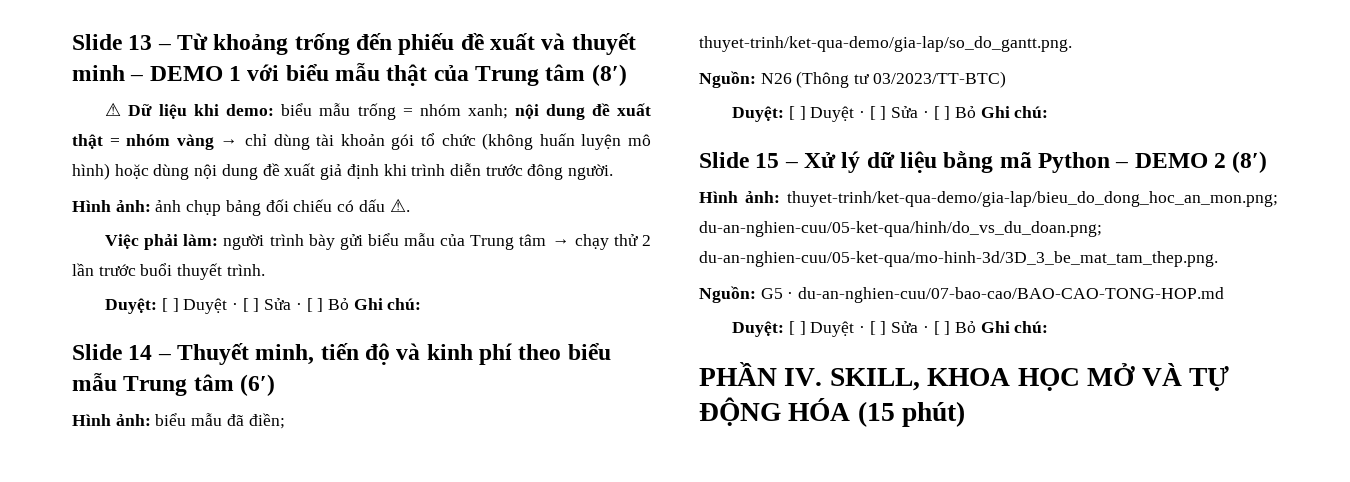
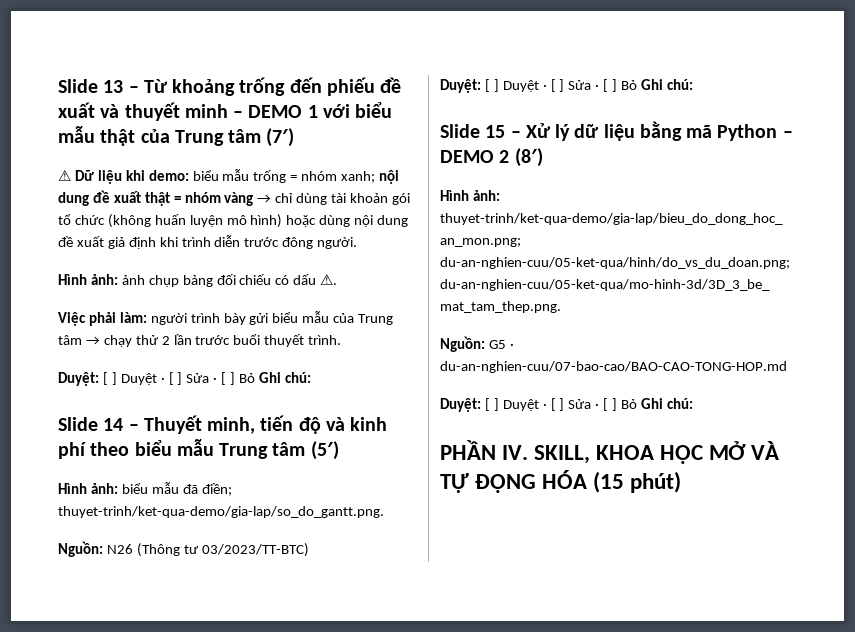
[591,64,627,86] (8′) -> [266,128,295,147] (7′)
[240,374,276,396] (6′) -> [310,441,339,460] (5′)

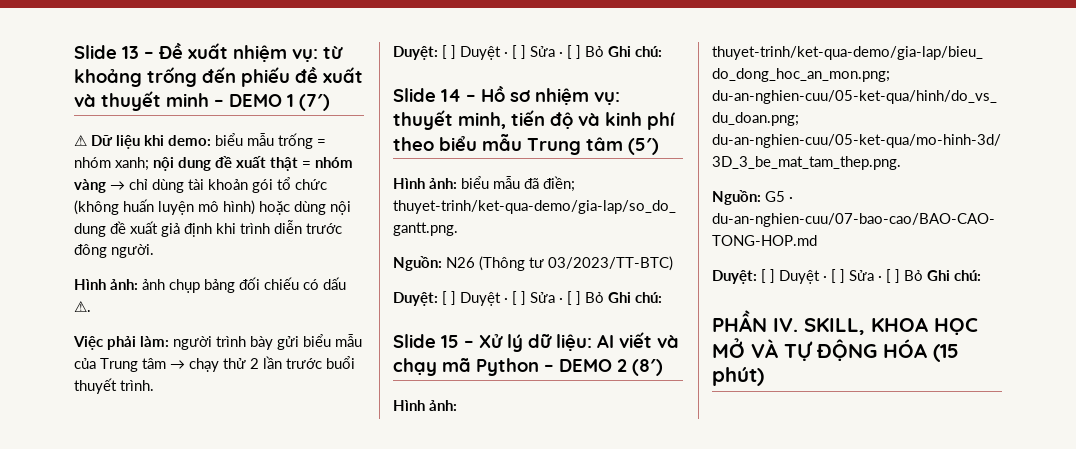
[143,79,168,93] Từ -> [158,43,343,62] Đề xuất nhiệm vụ: từ
[322,102,393,118] [58,126,262,146] với biểu mẫu thật của Trung tâm -> (294, 100) none
[143,415,202,434] Thuyết -> [481,86,620,105] [393,110,453,130] Hồ sơ nhiệm vụ: thuyết
[603,121,682,141] liệu bằng -> [556,332,679,351] [393,358,437,376] liệu: AI viết và chạy

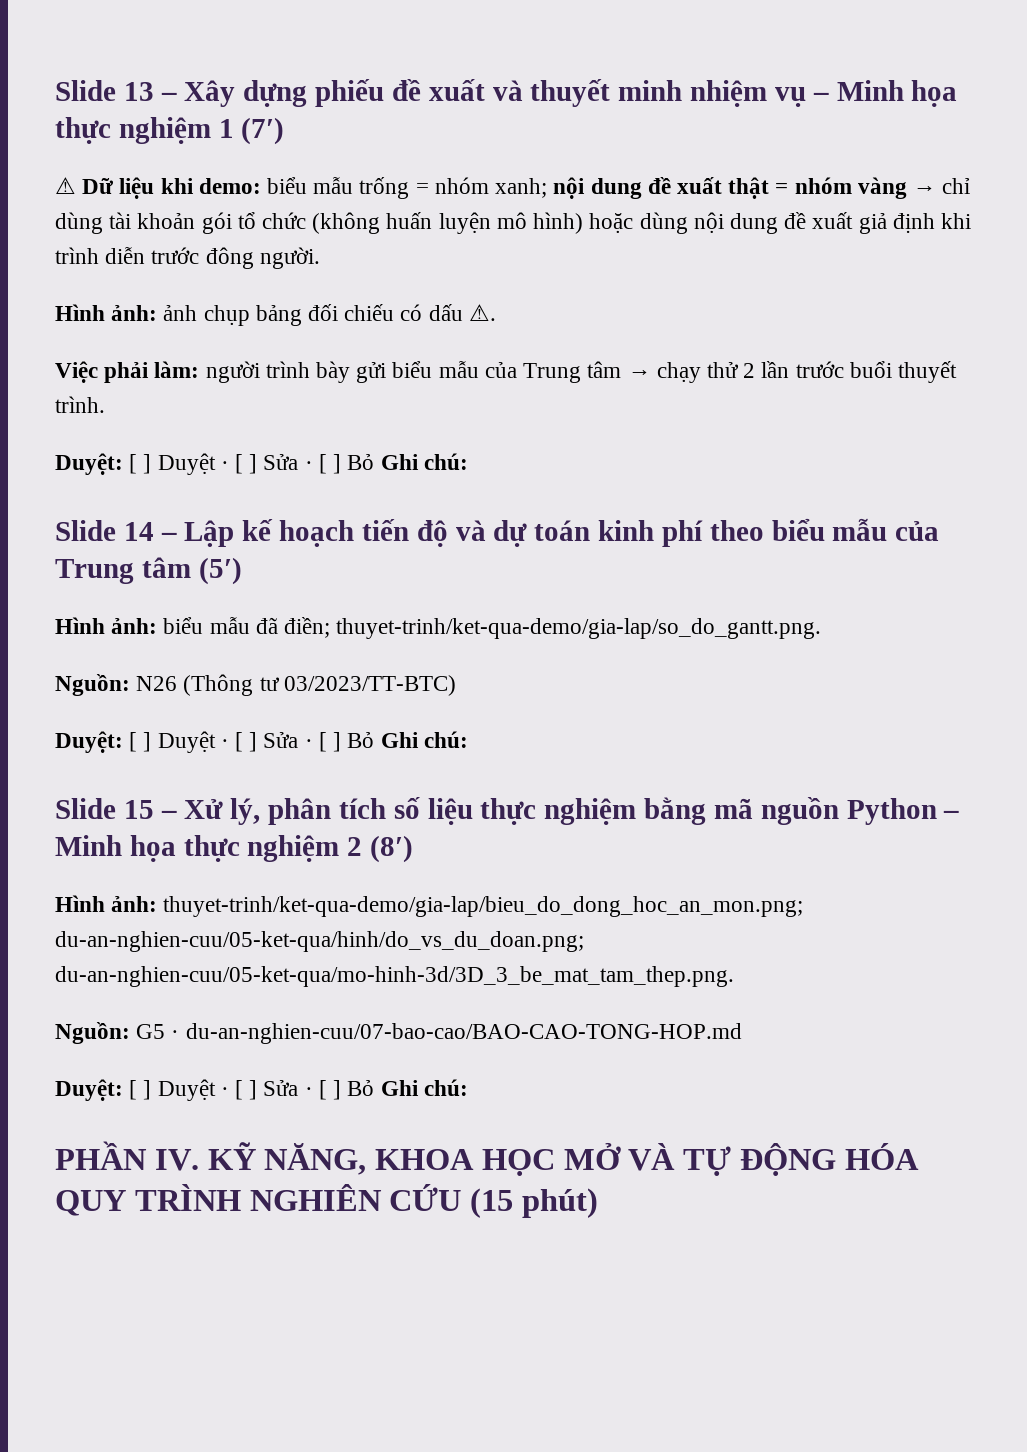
[158,43,343,62] [74,67,236,87] Đề xuất nhiệm vụ: từ khoảng trống đến -> [184,80,308,107] Xây dựng
[214,94,282,107] – DEMO -> [690,80,958,107] [55,117,211,144] nhiệm vụ – Minh họa thực nghiệm
[481,86,620,105] [393,110,506,130] Hồ sơ nhiệm vụ: thuyết minh, -> [184,519,355,547] Lập kế hoạch
(600, 119) none -> [493,520,591,547] dự toán
(522, 142) none -> [895,521,940,541] của
[507,332,679,352] [393,358,612,376] lý dữ liệu: AI viết và chạy mã Python – DEMO -> [230,797,960,825] [55,835,340,862] lý, phân tích số liệu thực nghiệm bằng mã nguồn Python – Minh họa thực nghiệm
[804,318,865,335] SKILL, -> [207,1142,367,1175] KỸ NĂNG,
(927, 348) none -> [55,1184,462,1216] QUY TRÌNH NGHIÊN CỨU

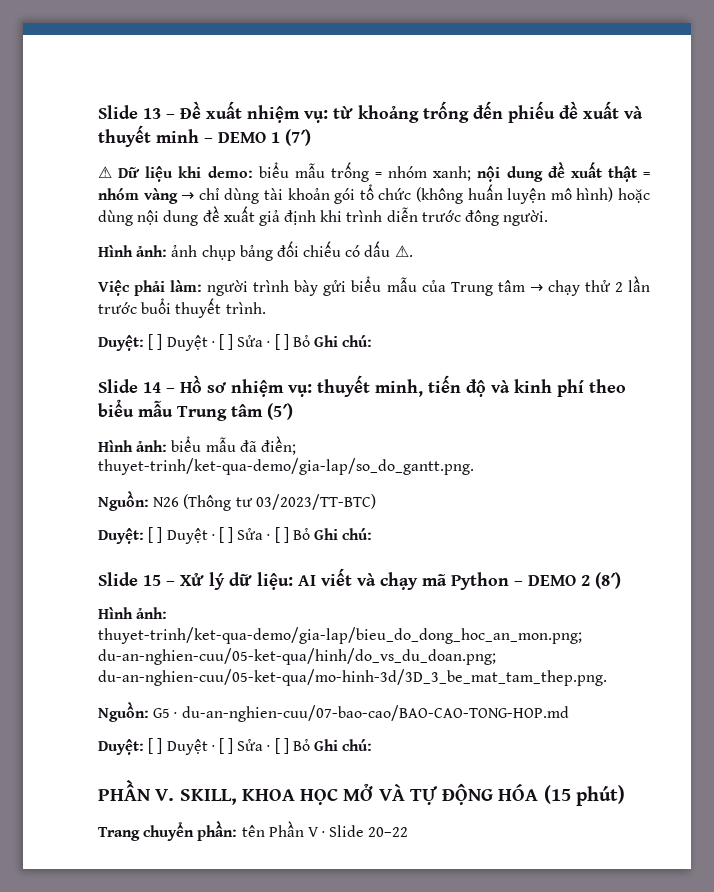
[184,80,308,107] Xây dựng -> [180,101,503,123] Đề xuất nhiệm vụ: từ khoảng trống đến
[690,80,958,107] [55,117,211,144] nhiệm vụ – Minh họa thực nghiệm -> [204,132,266,143] – DEMO
[184,519,355,547] Lập kế hoạch -> [180,375,423,397] Hồ sơ nhiệm vụ: thuyết minh,
[493,520,591,547] dự toán -> (510, 386) none
[895,521,940,541] của -> (173, 408) none
[230,797,960,825] [55,835,340,862] lý, phân tích số liệu thực nghiệm bằng mã nguồn Python – Minh họa thực nghiệm -> [209,568,576,590] lý dữ liệu: AI viết và chạy mã Python – DEMO
[154,1142,367,1175] IV. KỸ NĂNG, -> [155,789,237,805] V. SKILL,
[55,1184,598,1218] QUY TRÌNH NGHIÊN CỨU (15 phút) -> [543,785,625,806] [98,821,409,841] (15 phút) // Trang chuyển phần: tên Phần V · Slide 20–22

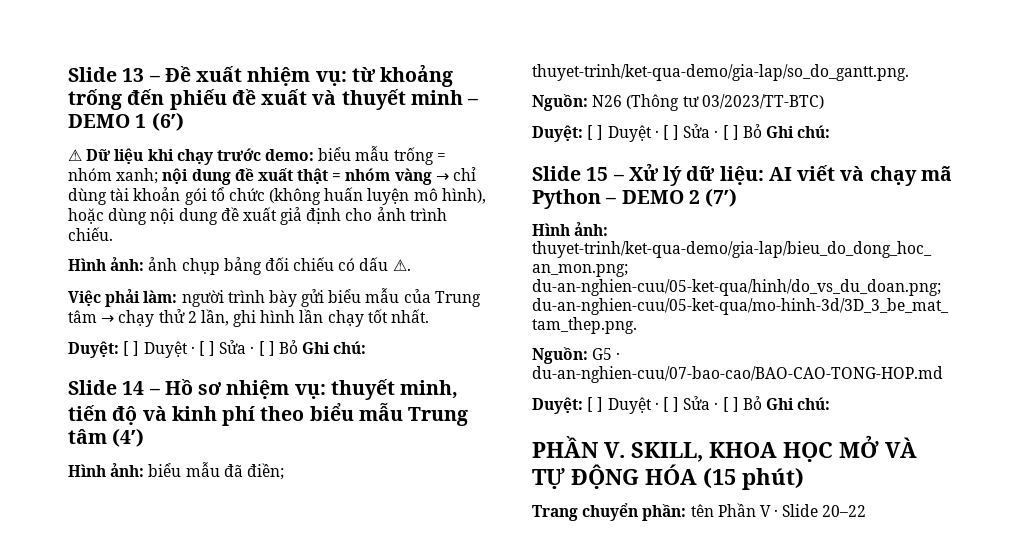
[285,129,311,146] (7′) -> [151,112,184,131] (6′)
(202, 172) none -> [176,148,261,165] chạy trước
[576,187,614,202] hình) -> [441,188,486,204] hình),
[320,207,549,226] khi trình diễn trước đông người. -> [345,207,447,221] [68,227,113,241] cho ảnh trình chiếu.
[628,276,650,292] [98,298,266,318] lần trước buổi thuyết trình. -> [200,309,430,327] lần, ghi hình lần chạy tốt nhất.
[267,403,293,420] (5′) -> [112,428,145,447] (4′)
[595,572,621,589] (8′) -> [705,188,738,207] (7′)

